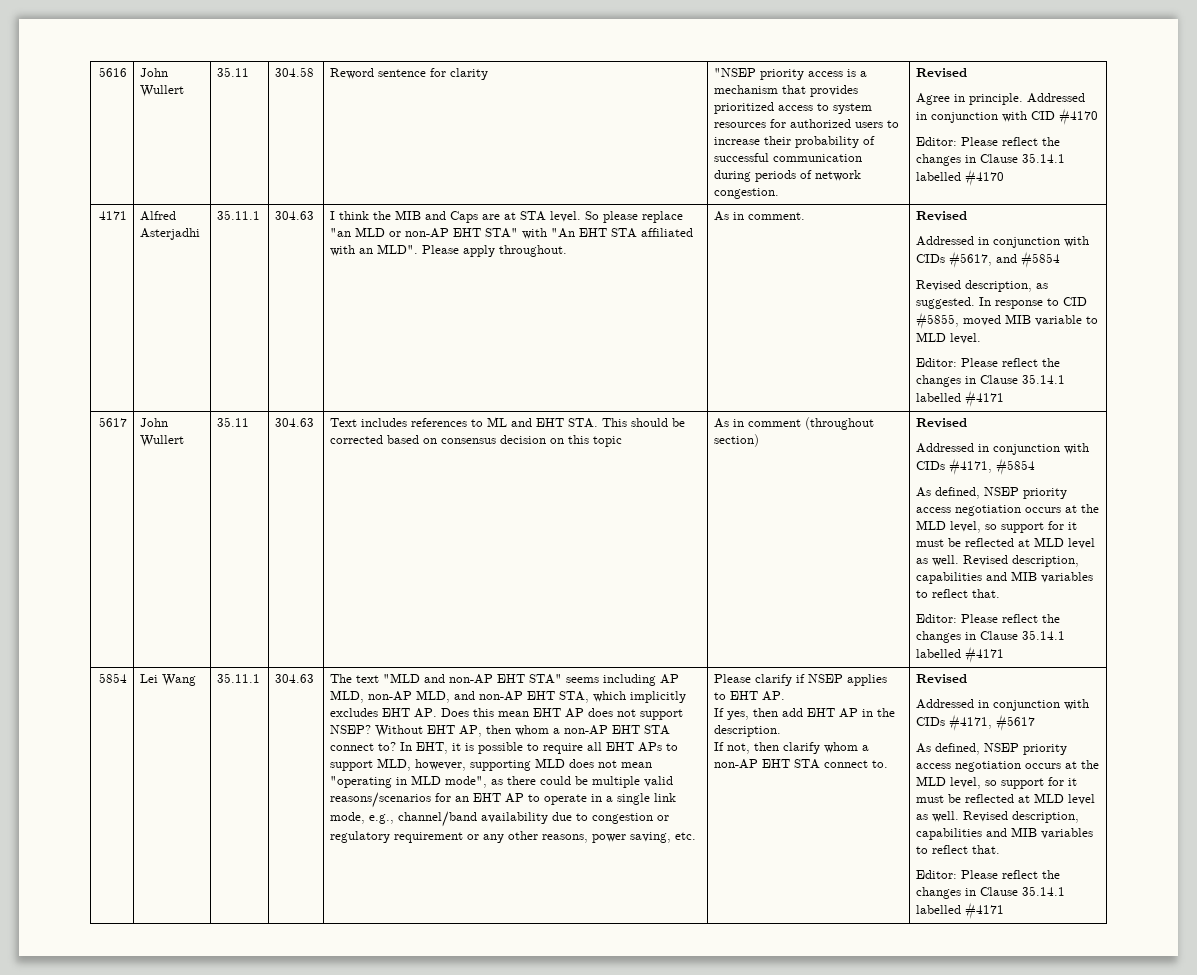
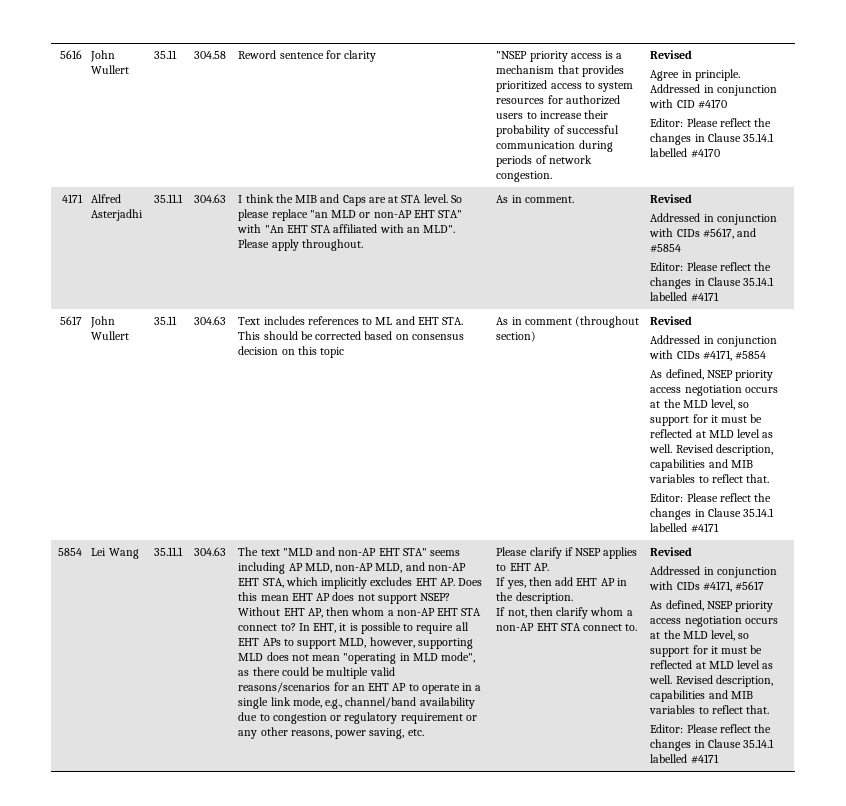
[916,280,1049,292] [916,297,1088,309] [916,312,1099,329] [916,332,982,344] // Revised description, as suggested. In response to CID #5855, moved MIB variable to MLD level. -> (682, 248) none

